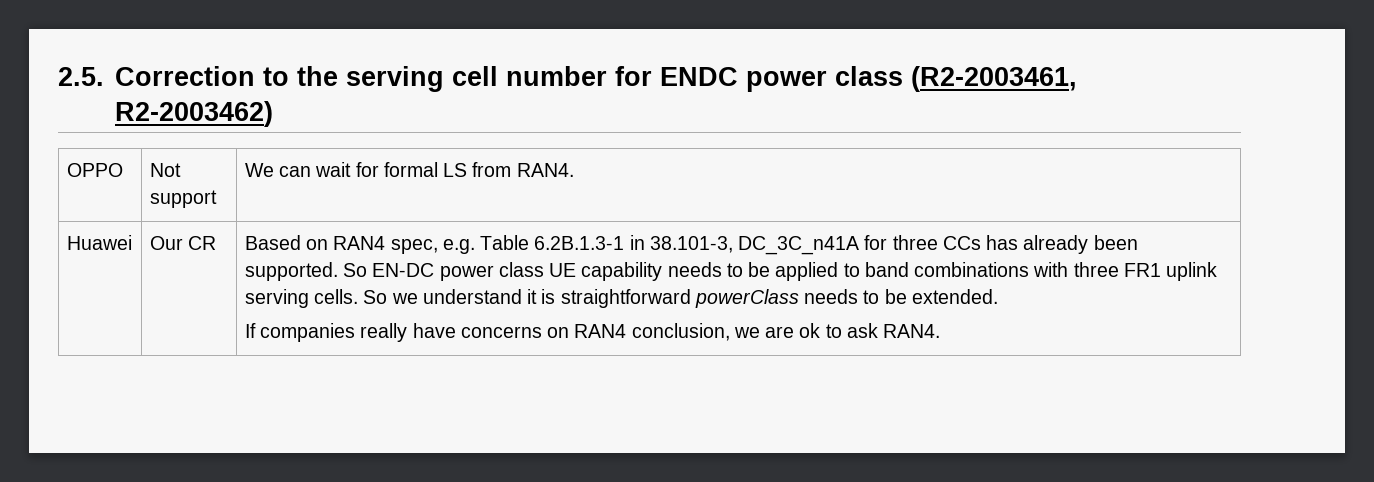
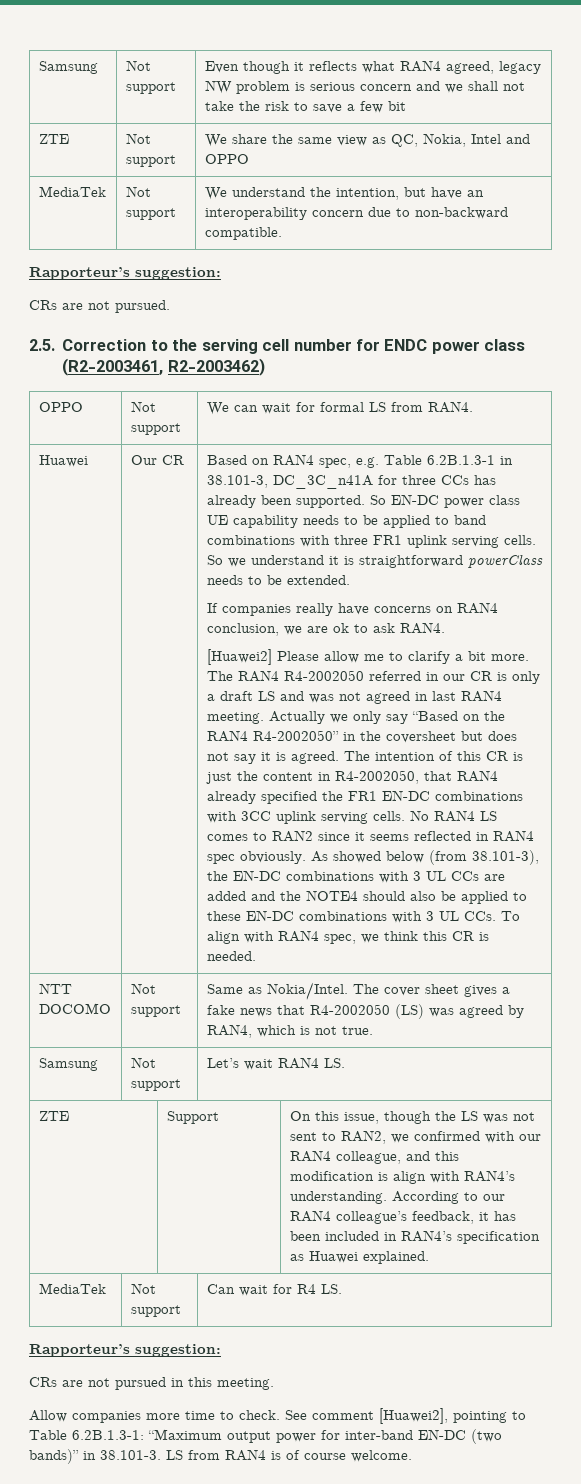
(58, 76) none -> [38,61,98,74] [125,60,151,71] [125,82,176,94] [204,60,541,74] [204,80,525,94] [204,101,406,113] [38,134,69,144] [125,133,151,144] [125,155,176,167] [204,133,530,147] [204,154,249,164] [38,186,106,197] [125,186,151,197] [125,208,176,220] [204,187,484,200] [204,207,508,220] [204,227,282,240] [29,267,221,280] [29,300,170,313] Samsung | Not support | Even though it reflects what RAN4 agreed, legacy NW problem is serious concern and we shall not take the risk to save a few bit // ZTE | Not support | We share the same view as QC, Nokia, Intel and OPPO // MediaTek | Not support | We understand the intention, but have an interoperability concern due to non-backward compatible. // Rapporteur’s suggestion: // CRs are not pursued. //
(941, 331) none -> [206,649,529,665] [206,670,540,684] [206,690,502,704] [206,711,505,724] [206,730,517,743] [206,751,523,764] [205,770,498,784] [206,790,523,804] [206,810,497,824] [206,830,534,842] [206,850,539,865] [206,870,505,883] [206,890,527,904] [206,910,520,923] [206,930,489,944] [206,951,256,961] [38,983,72,994] [38,1003,111,1014] [130,983,156,994] [130,1005,181,1017] [206,982,510,1000] [206,1004,524,1019] [206,1024,373,1038] [38,1058,98,1071] [130,1057,156,1068] [130,1079,181,1091] [206,1057,345,1070] [38,1111,69,1121] [166,1111,219,1124] [289,1111,535,1124] [289,1130,541,1144] [289,1150,459,1164] [289,1170,515,1184] [289,1191,505,1204] [289,1210,516,1224] [289,1230,540,1244] [289,1251,429,1264] [38,1283,106,1294] [130,1283,156,1294] [130,1305,181,1317] [206,1284,342,1296] [29,1344,221,1357] [29,1377,274,1390] [29,1408,526,1424] [29,1429,502,1444] [29,1449,412,1464] // [Huawei2] Please allow me to clarify a bit more. The RAN4 R4-2002050 referred in our CR is only a draft LS and was not agreed in last RAN4 meeting. Actually we only say “Based on the RAN4 R4-2002050” in the coversheet but does not say it is agreed. The intention of this CR is just the content in R4-2002050, that RAN4 already specified the FR1 EN-DC combinations with 3CC uplink serving cells. No RAN4 LS comes to RAN2 since it seems reflected in RAN4 spec obviously. As showed below (from 38.101-3), the EN-DC combinations with 3 UL CCs are added and the NOTE4 should also be applied to these EN-DC combinations with 3 UL CCs. To align with RAN4 spec, we think this CR is needed. // NTT DOCOMO | Not support | Same as Nokia/Intel. The cover sheet gives a fake news that R4-2002050 (LS) was agreed by RAN4, which is not true. // Samsung | Not support | Let’s wait RAN4 LS. // ZTE | Support | On this issue, though the LS was not sent to RAN2, we confirmed with our RAN4 colleague, and this modification is align with RAN4’s understanding. According to our RAN4 colleague’s feedback, it has been included in RAN4’s specification as Huawei explained. // MediaTek | Not support | Can wait for R4 LS. // Rapporteur’s suggestion: // CRs are not pursued in this meeting. // Allow companies more time to check. See comment [Huawei2], pointing to Table 6.2B.1.3-1: “Maximum output power for inter-band EN-DC (two bands)” in 38.101-3. LS from RAN4 is of course welcome.

